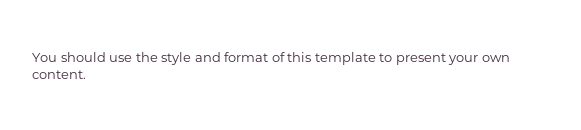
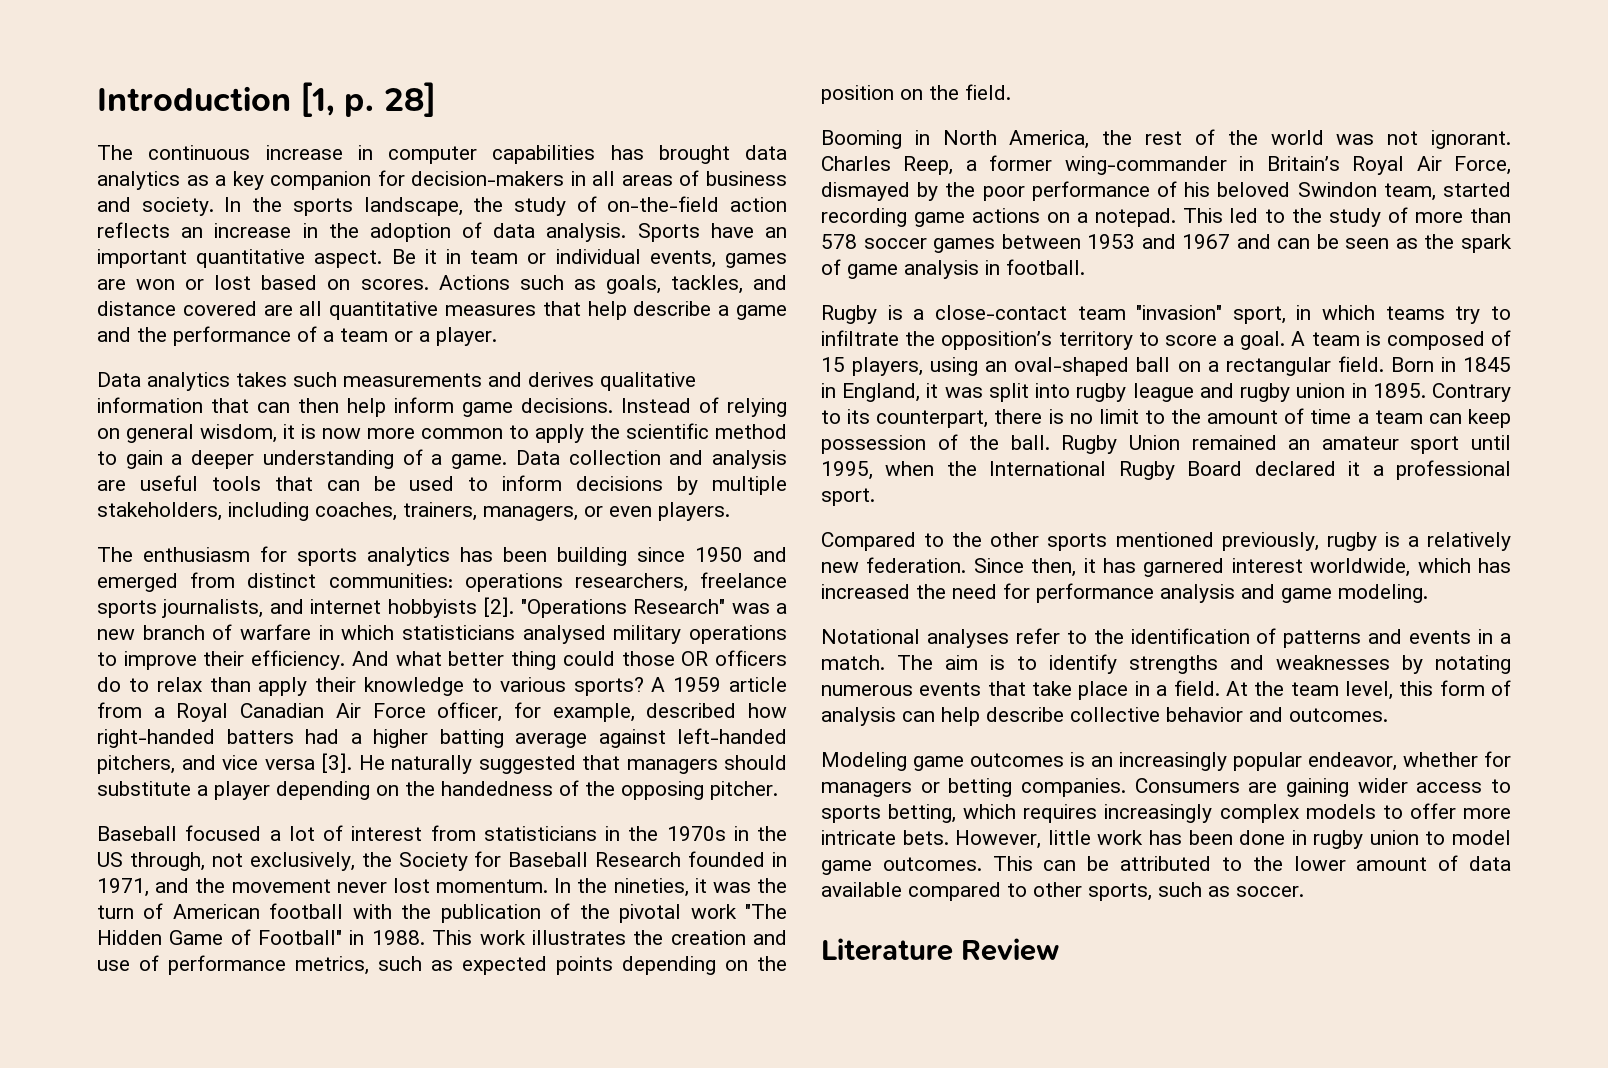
[32,52,510,65] [32,70,86,79] You should use the style and format of this template to present your own content. -> [97,82,436,117] [97,145,787,164] [97,170,787,190] [97,196,787,216] [97,222,787,242] [97,249,787,268] [97,275,787,294] [97,301,787,320] [97,326,497,346] [97,372,696,391] [97,397,787,417] [97,423,787,443] [97,449,788,469] [97,475,787,495] [97,502,730,521] [97,546,787,566] [97,572,787,592] [97,597,788,618] [97,624,787,644] [97,650,788,670] [97,677,788,696] [97,702,787,722] [97,728,787,748] [97,753,787,774] [97,780,778,800] [97,825,787,841] [97,851,787,871] [97,878,787,897] [97,903,788,923] [97,929,788,945] [97,955,787,975] [821,84,1011,104] [821,129,1511,149] [821,155,1511,175] [821,181,1511,201] [821,207,1511,227] [821,234,1512,253] [821,259,1085,279] [821,305,1511,324] [821,330,1511,350] [821,356,1511,376] [821,383,1511,402] [821,408,1511,428] [821,434,1511,454] [821,460,1511,480] [821,488,875,506] [821,532,1511,551] [821,557,1511,577] [821,583,1428,603] [821,628,1511,648] [821,654,1511,674] [821,680,1511,700] [821,707,1388,726] [821,751,1511,771] [821,778,1511,797] [821,803,1511,823] [821,830,1511,849] [821,855,1511,875] [821,882,1304,901] [821,938,1059,961] Introduction [1, p. 28] // The continuous increase in computer capabilities has brought data analytics as a key companion for decision-makers in all areas of business and society. In the sports landscape, the study of on-the-field action reflects an increase in the adoption of data analysis. Sports have an important quantitative aspect. Be it in team or individual events, games are won or lost based on scores. Actions such as goals, tackles, and distance covered are all quantitative measures that help describe a game and the performance of a team or a player. // Data analytics takes such measurements and derives qualitative information that can then help inform game decisions. Instead of relying on general wisdom, it is now more common to apply the scientific method to gain a deeper understanding of a game. Data collection and analysis are useful tools that can be used to inform decisions by multiple stakeholders, including coaches, trainers, managers, or even players. // The enthusiasm for sports analytics has been building since 1950 and emerged from distinct communities: operations researchers, freelance sports journalists, and internet hobbyists [2]. "Operations Research" was a new branch of warfare in which statisticians analysed military operations to improve their efficiency. And what better thing could those OR officers do to relax than apply their knowledge to various sports? A 1959 article from a Royal Canadian Air Force officer, for example, described how right-handed batters had a higher batting average against left-handed pitchers, and vice versa [3]. He naturally suggested that managers should substitute a player depending on the handedness of the opposing pitcher. // Baseball focused a lot of interest from statisticians in the 1970s in the US through, not exclusively, the Society for Baseball Research founded in 1971, and the movement never lost momentum. In the nineties, it was the turn of American football with the publication of the pivotal work "The Hidden Game of Football" in 1988. This work illustrates the creation and use of performance metrics, such as expected points depending on the position on the field. // Booming in North America, the rest of the world was not ignorant. Charles Reep, a former wing-commander in Britain’s Royal Air Force, dismayed by the poor performance of his beloved Swindon team, started recording game actions on a notepad. This led to the study of more than 578 soccer games between 1953 and 1967 and can be seen as the spark of game analysis in football. // Rugby is a close-contact team "invasion" sport, in which teams try to infiltrate the opposition’s territory to score a goal. A team is composed of 15 players, using an oval-shaped ball on a rectangular field. Born in 1845 in England, it was split into rugby league and rugby union in 1895. Contrary to its counterpart, there is no limit to the amount of time a team can keep possession of the ball. Rugby Union remained an amateur sport until 1995, when the International Rugby Board declared it a professional sport. // Compared to the other sports mentioned previously, rugby is a relatively new federation. Since then, it has garnered interest worldwide, which has increased the need for performance analysis and game modeling. // Notational analyses refer to the identification of patterns and events in a match. The aim is to identify strengths and weaknesses by notating numerous events that take place in a field. At the team level, this form of analysis can help describe collective behavior and outcomes. // Modeling game outcomes is an increasingly popular endeavor, whether for managers or betting companies. Consumers are gaining wider access to sports betting, which requires increasingly complex models to offer more intricate bets. However, little work has been done in rugby union to model game outcomes. This can be attributed to the lower amount of data available compared to other sports, such as soccer. // Literature Review

